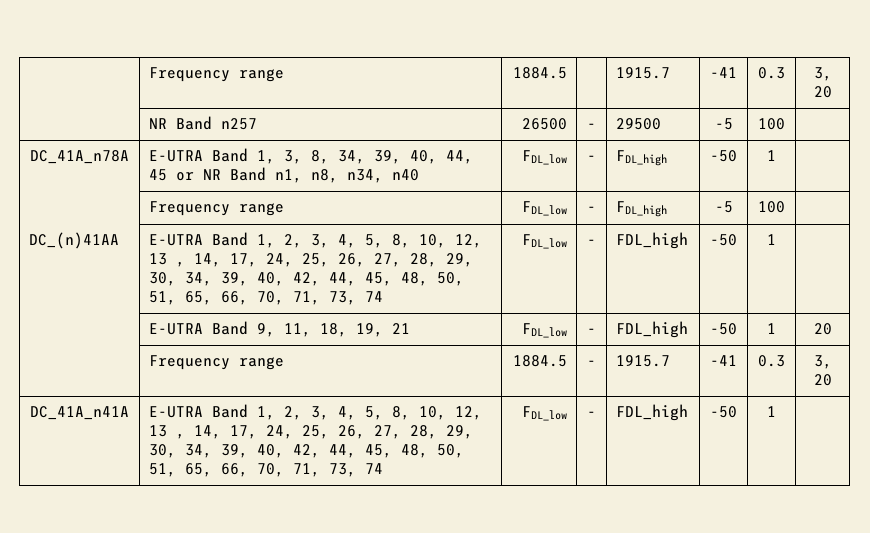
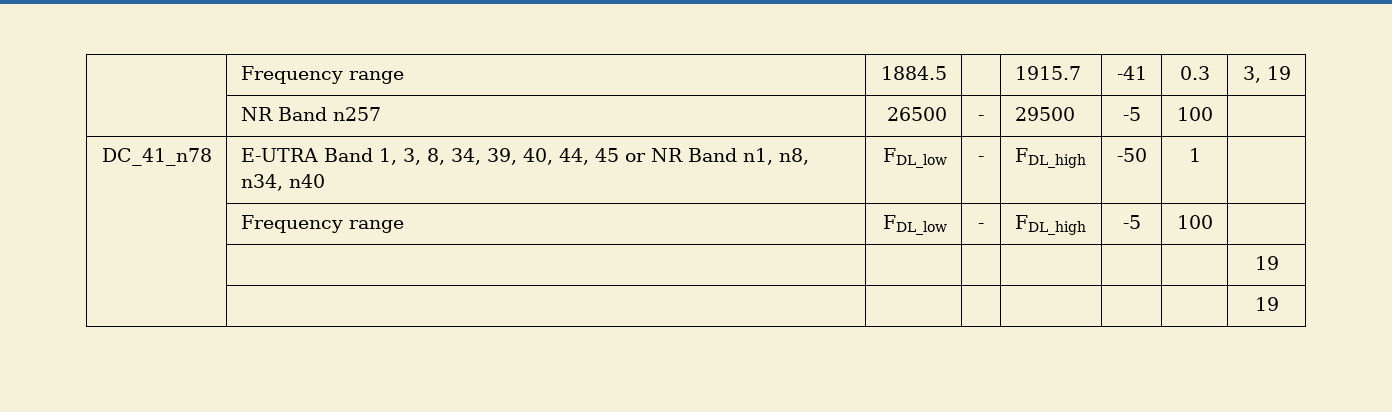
[813,86,832,98] 20 -> [1266,66,1291,80] 19
[30,150,129,164] DC_41A_n78A -> [101,148,212,166] DC_41_n78
[29,232,120,249] [149,232,483,248] [149,253,474,267] [149,272,465,286] [149,291,384,305] [521,234,567,249] [587,239,596,245] [616,232,689,249] [710,234,737,246] [767,234,776,245] [149,321,411,337] [521,323,567,338] [587,328,596,334] [616,321,689,338] [710,323,737,335] [767,323,776,334] [813,323,832,335] [149,355,285,370] [512,355,567,367] [587,360,596,366] [616,355,671,367] [710,355,737,366] [758,355,785,367] [813,355,832,369] [813,374,832,386] [30,406,129,420] [149,404,483,420] [149,425,474,439] [149,444,465,458] [149,463,384,477] [521,406,567,421] [587,411,596,417] [616,404,689,421] [710,406,737,418] [767,406,776,417] DC_(n)41AA | E-UTRA Band 1, 2, 3, 4, 5, 8, 10, 12, 13 , 14, 17, 24, 25, 26, 27, 28, 29, 30, 34, 39, 40, 42, 44, 45, 48, 50, 51, 65, 66, 70, 71, 73, 74 | FDL_low | - | FDL_high | -50 | 1 | // | E-UTRA Band 9, 11, 18, 19, 21 | FDL_low | - | FDL_high | -50 | 1 | 20 // | Frequency range | 1884.5 | - | 1915.7 | -41 | 0.3 | 3, 20 // DC_41A_n41A | E-UTRA Band 1, 2, 3, 4, 5, 8, 10, 12, 13 , 14, 17, 24, 25, 26, 27, 28, 29, 30, 34, 39, 40, 42, 44, 45, 48, 50, 51, 65, 66, 70, 71, 73, 74 | FDL_low | - | FDL_high | -50 | 1 | -> [1254,256,1279,270] [1254,297,1279,311] | | | | | | | 19 // | | | | | | | 19

